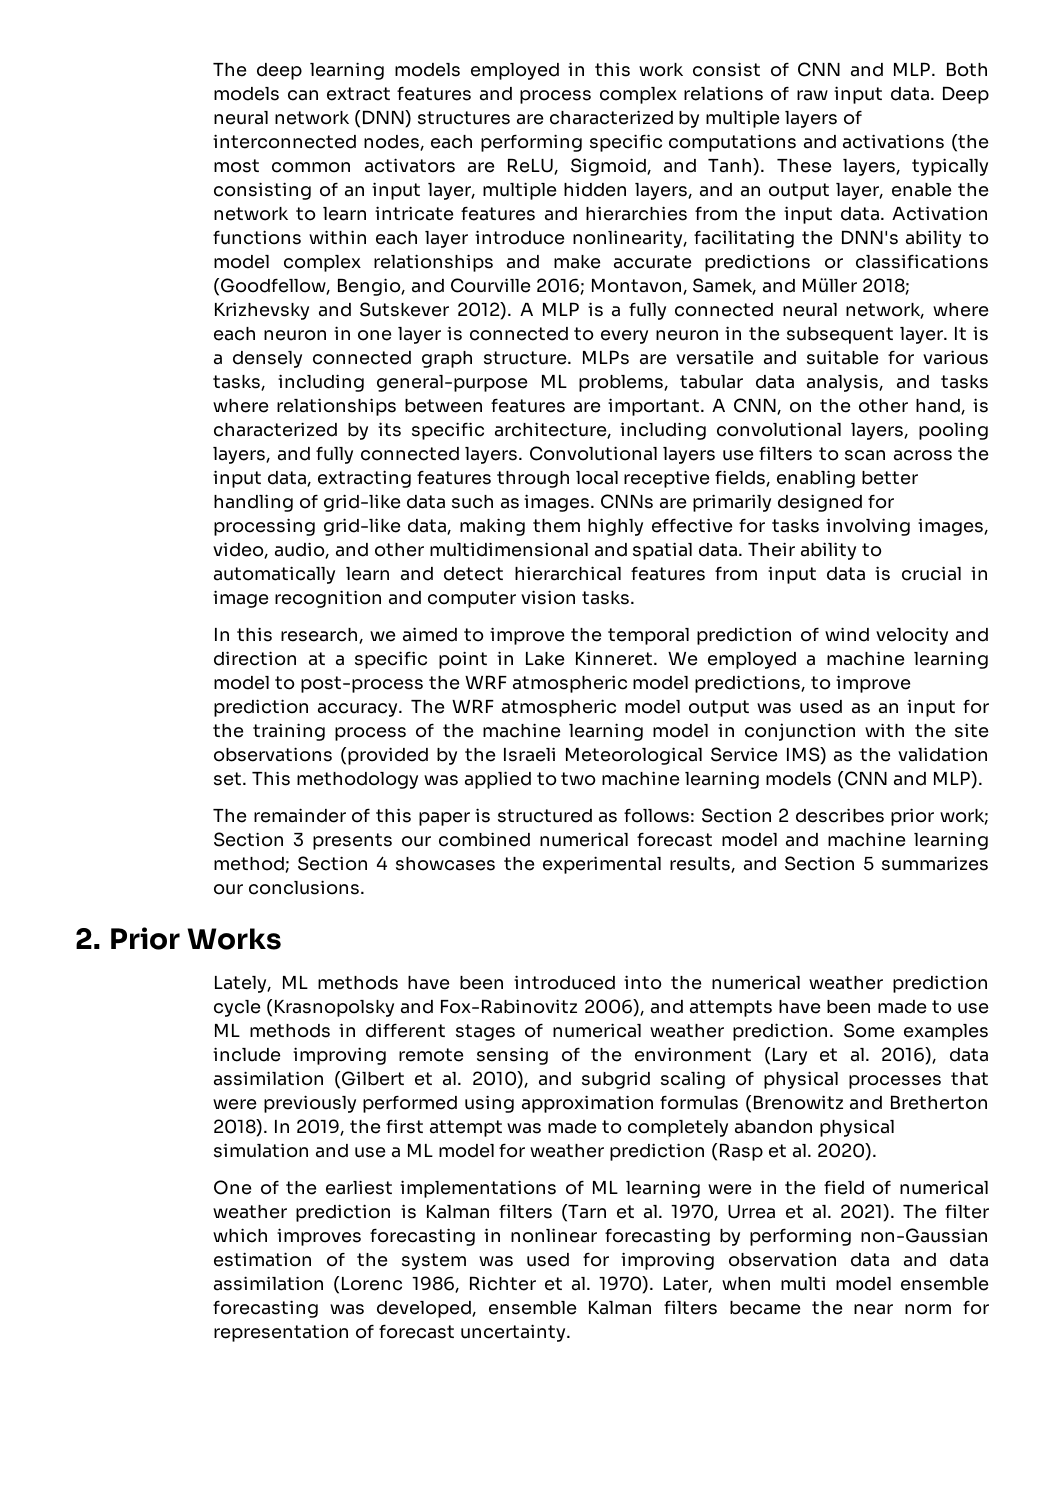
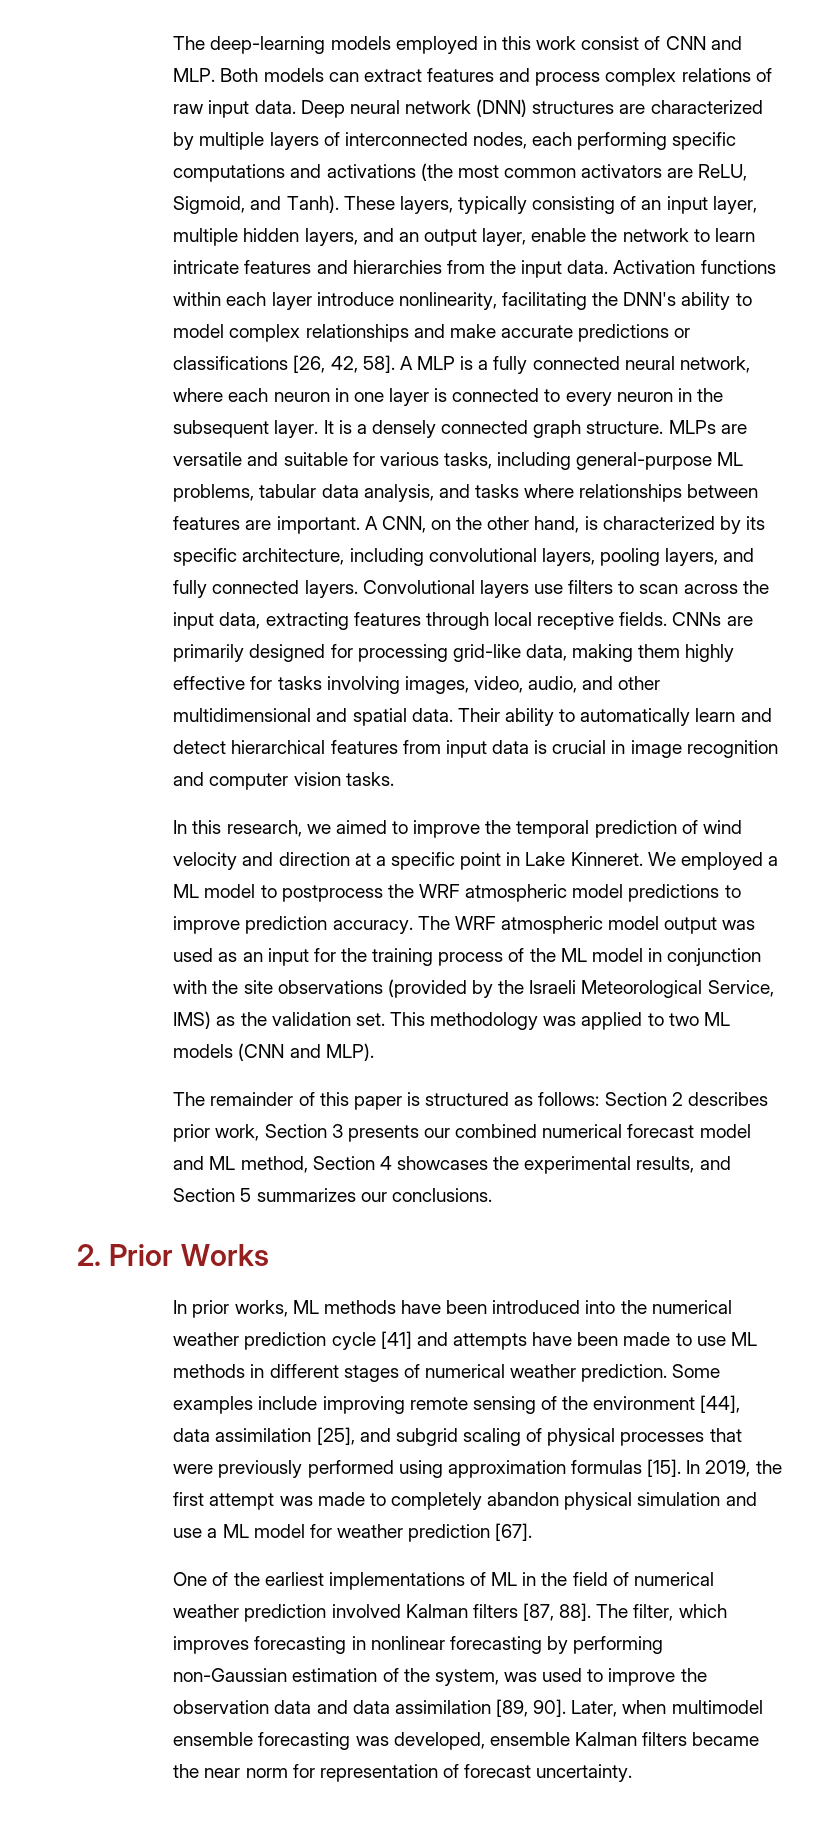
[213,62,386,80] The deep learning -> [173,36,326,54] The deep-learning
[213,278,911,296] [213,302,512,320] (Goodfellow, Bengio, and Courville 2016; Montavon, Samek, and Müller 2018; Krizhevsky and Sutskever 2012). -> [293,355,395,373] [26, 42, 58].
[715,470,919,488] [213,494,596,512] fields, enabling better handling of grid-like data such as images. -> [619,612,668,626] fields.
[825,651,990,669] machine learning -> [173,884,200,898] ML
[299,676,424,693] post-process -> [281,885,383,902] postprocess
[694,675,807,693] predictions, -> [628,884,720,902] predictions
[481,723,645,741] machine learning -> [560,948,587,962] ML
[709,747,778,762] Service -> [707,980,774,997] Service,
[601,771,761,789] machine learning -> [703,1012,730,1026] ML
[939,808,989,825] work; -> [215,1124,260,1141] work,
[827,832,989,850] [213,856,291,873] machine learning method; -> [209,1156,308,1173] ML method,
[213,975,273,993] Lately, -> [173,1300,288,1318] In prior works,
[266,999,645,1017] (Krasnopolsky and Fox-Rabinovitz 2006), -> [380,1331,412,1349] [41]
[763,1047,990,1065] [213,1071,529,1089] (Lary et al. 2016), data assimilation (Gilbert et al. 2010), -> [700,1395,741,1413] [173,1427,355,1445] [44], data assimilation [25],
[744,1095,990,1113] [213,1119,269,1137] (Brenowitz and Bretherton 2018). -> [647,1459,682,1477] [15].
[711,1143,877,1161] (Rasp et al. 2020). -> [495,1523,533,1541] [67].
[625,1180,753,1198] learning were -> (518, 1579) none
[400,1204,990,1222] is Kalman filters (Tarn et al. 1970, Urrea et al. 2021). The filter -> [331,1603,674,1621] involved Kalman filters [87, 88]. The filter,
[400,1252,716,1270] system was used for improving -> [434,1668,707,1686] system, was used to improve the
[333,1276,892,1294] (Lorenc 1986, Richter et al. 1970). Later, when multi model -> [495,1699,763,1717] [89, 90]. Later, when multimodel

